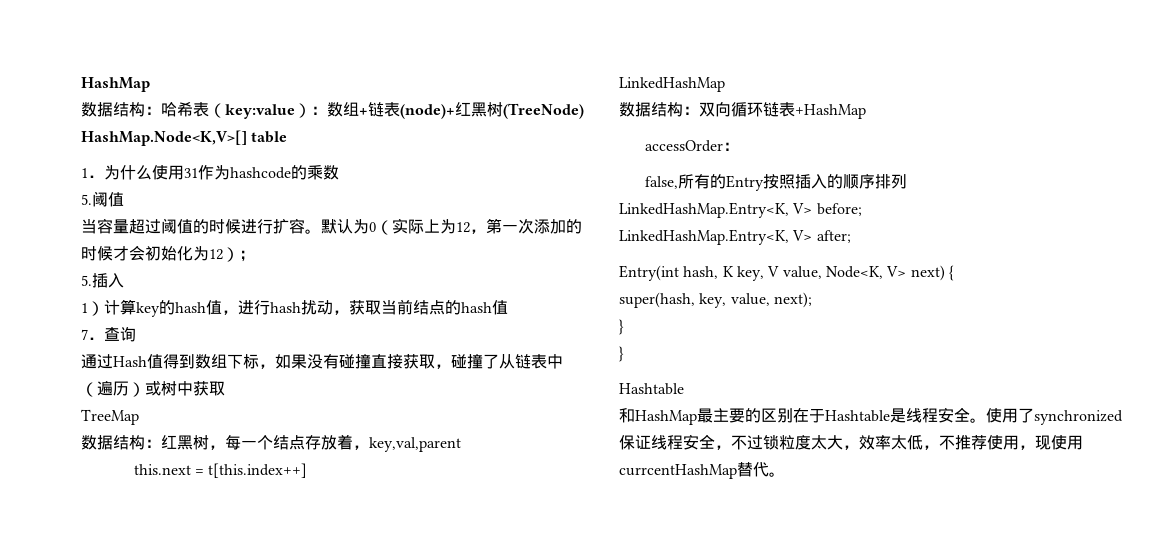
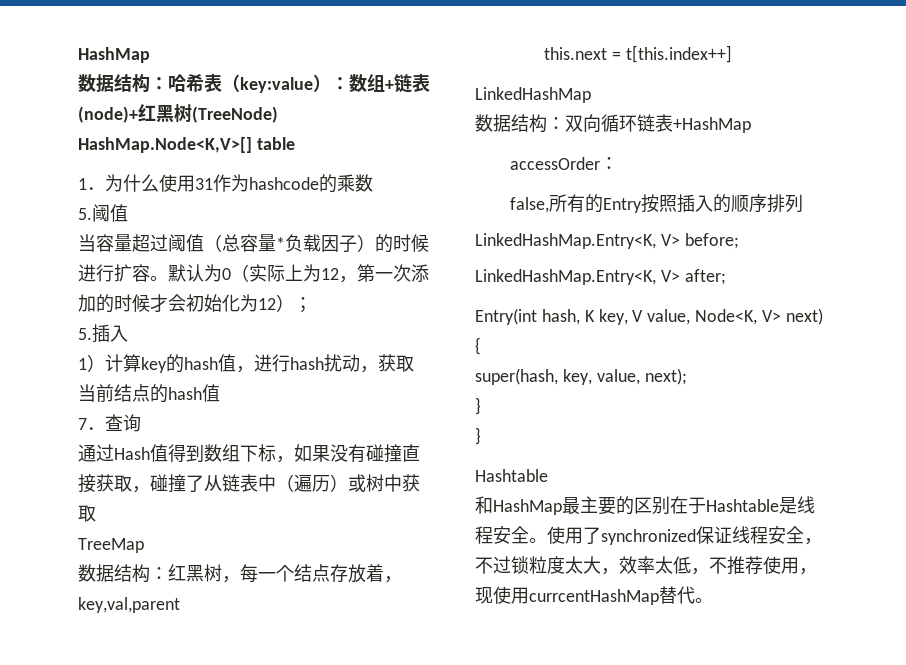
(193, 226) none -> [204,234,375,253] （总容量*负载因子）

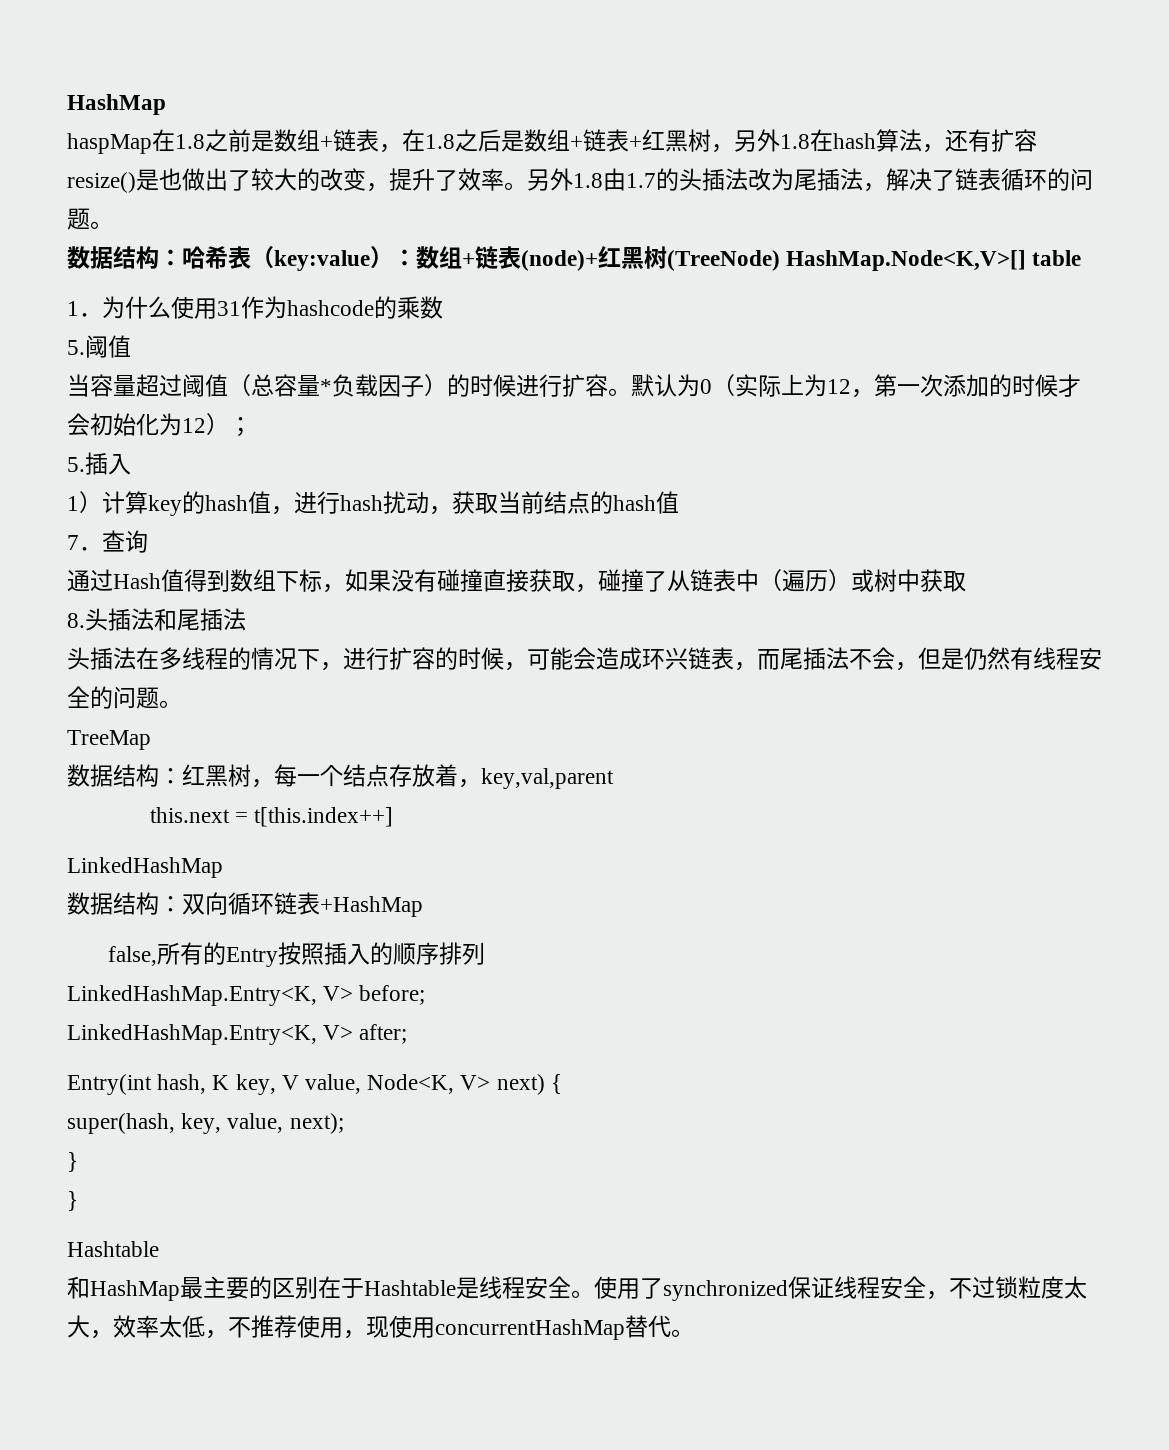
[78,47,150,63] HashMap -> [67,94,166,115] [67,129,1037,154] [67,168,1093,193] [67,208,113,230] HashMap // haspMap在1.8之前是数组+链表，在1.8之后是数组+链表+红黑树，另外1.8在hash算法，还有扩容resize()是也做出了较大的改变，提升了效率。另外1.8由1.7的头插法改为尾插法，解决了链表循环的问题。
(96, 513) none -> [67,608,246,631] [67,647,1102,671] [67,686,182,709] // 8.头插法和尾插法 // 头插法在多线程的情况下，进行扩容的时候，可能会造成环兴链表，而尾插法不会，但是仍然有线程安全的问题。
[509,157,618,170] // accessOrder： -> (423, 906) none
[529,589,659,605] currcentHashMap -> [435,1319,625,1340] concurrentHashMap

